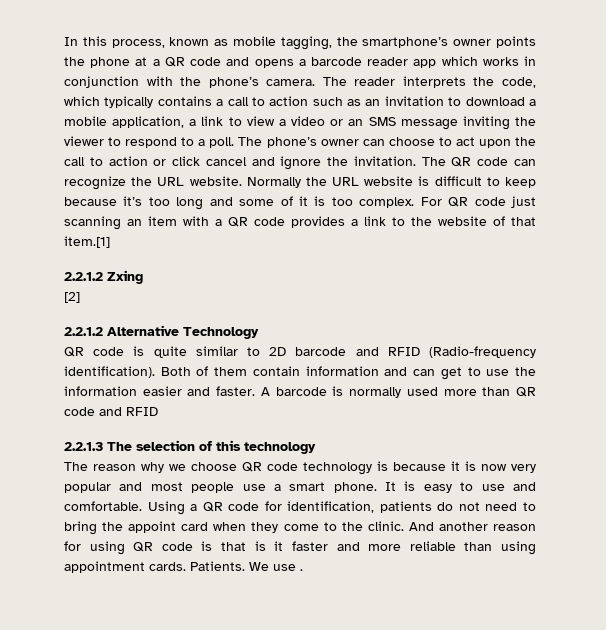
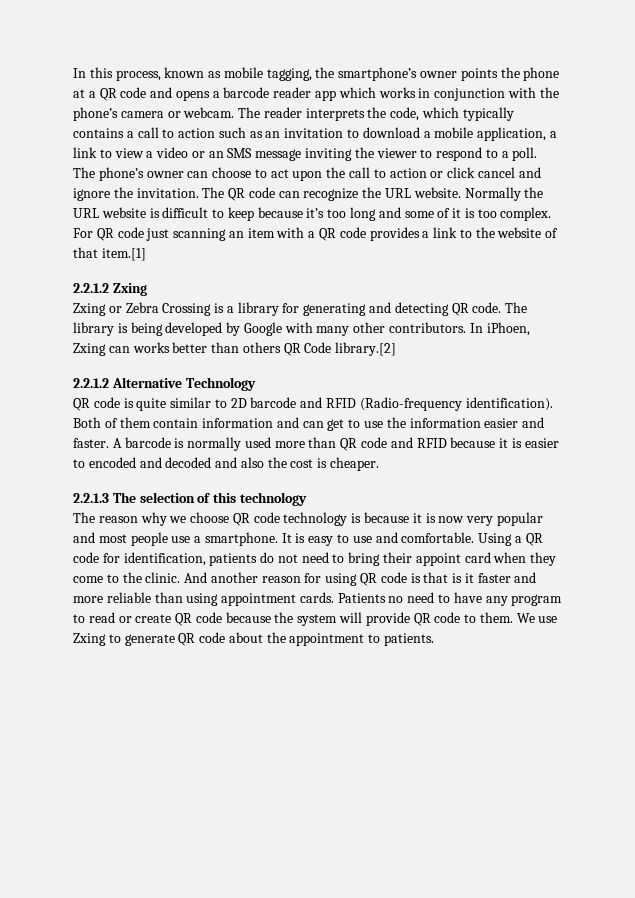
[266,79,316,86] camera. -> [120,107,235,118] camera or webcam.
[64,292,80,303] [2] -> [73,302,528,316] [73,322,530,336] [73,342,397,356] Zxing or Zebra Crossing is a library for generating and detecting QR code. The library is being developed by Google with many other contributors. In iPhoen, Zxing can works better than others QR Code library.[2]
(158, 411) none -> [450,437,559,448] [73,457,380,471] because it is easier to encoded and decoded and also the cost is cheaper.
[289,482,377,493] smart phone. -> [204,532,278,546] smartphone.
[102,522,124,531] the -> [383,552,413,563] their
[190,561,303,571] Patients. We use . -> [337,592,563,606] [73,612,558,626] [73,632,435,646] Patients no need to have any program to read or create QR code because the system will provide QR code to them. We use Zxing to generate QR code about the appointment to patients.

